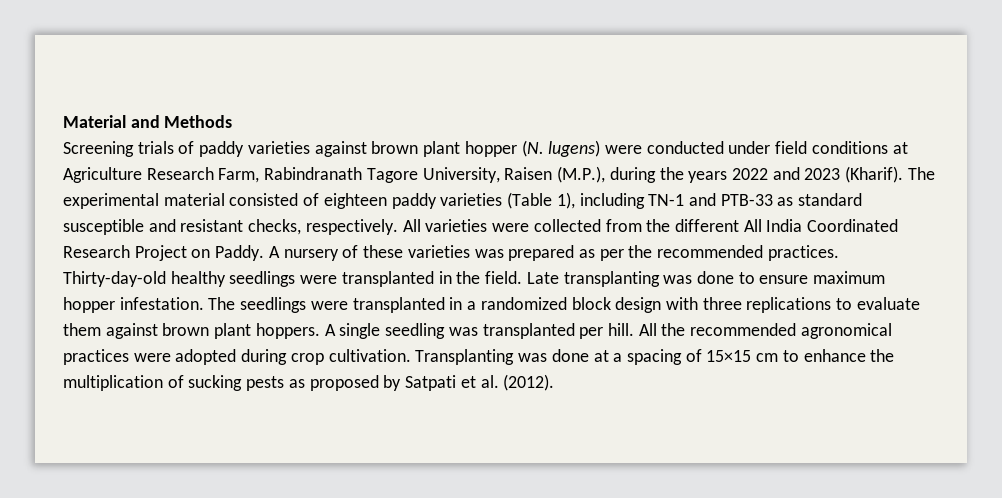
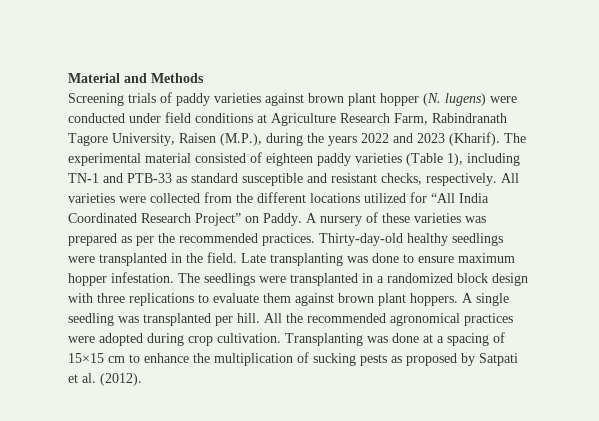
[743,219,762,232] All -> [310,192,455,203] locations utilized for “All
[134,245,187,261] Project -> [195,213,241,226] Project”

